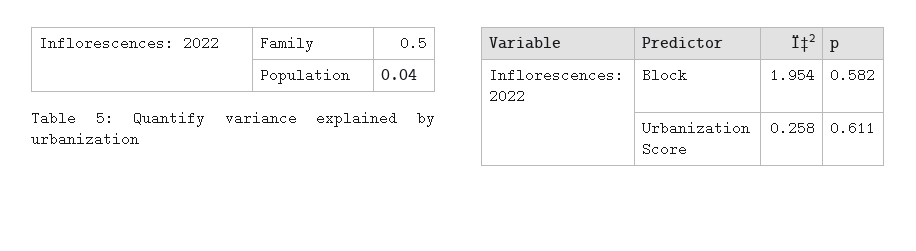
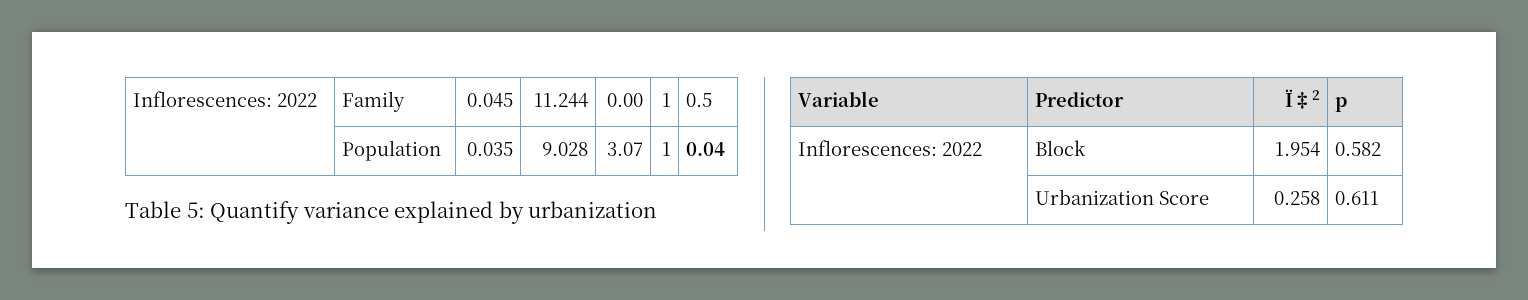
[400,36,428,50] [259,68,350,84] 0.5 // | Population -> [466,93,513,107] [533,93,588,107] [606,93,643,107] [661,93,671,107] [686,93,713,107] [342,140,442,161] [466,142,513,156] [541,142,588,156] [606,142,643,156] [661,142,671,156] 0.045 | 11.244 | 0.00 | 1 | 0.5 // | Population | 0.035 | 9.028 | 3.07 | 1

